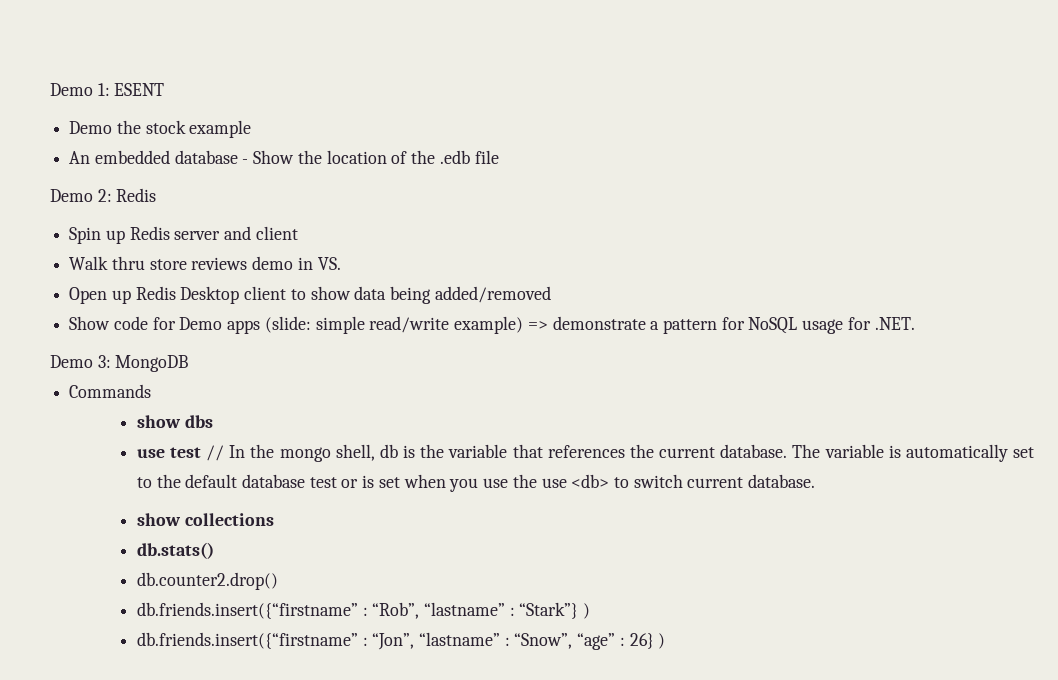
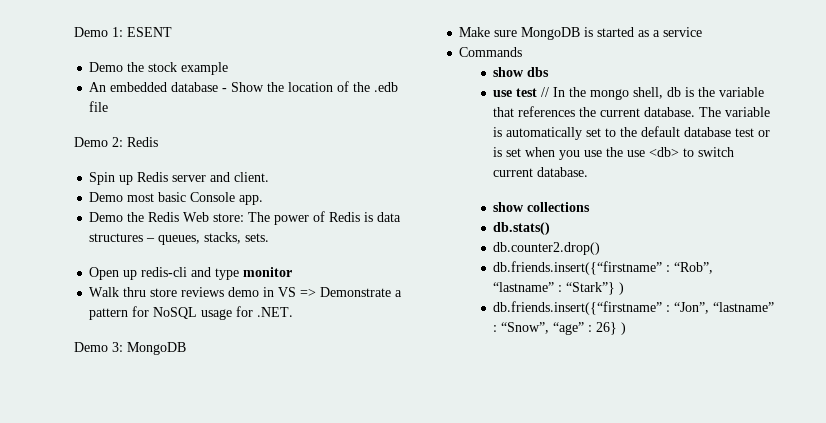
[255,226,298,240] client -> [234,172,270,182] [89,192,264,205] [89,211,402,225] [89,232,270,245] [89,267,293,280] client. // Demo most basic Console app. // Demo the Redis Web store: The power of Redis is data structures – queues, stacks, sets. // Open up redis-cli and type monitor
[317,257,341,270] [69,286,551,304] [69,316,646,334] VS. // Open up Redis Desktop client to show data being added/removed // Show code for Demo apps (slide: simple read/write example) => demonstrate -> [278,287,392,297] VS => Demonstrate
(189, 363) none -> [459,27,703,40] // Make sure MongoDB is started as a service

